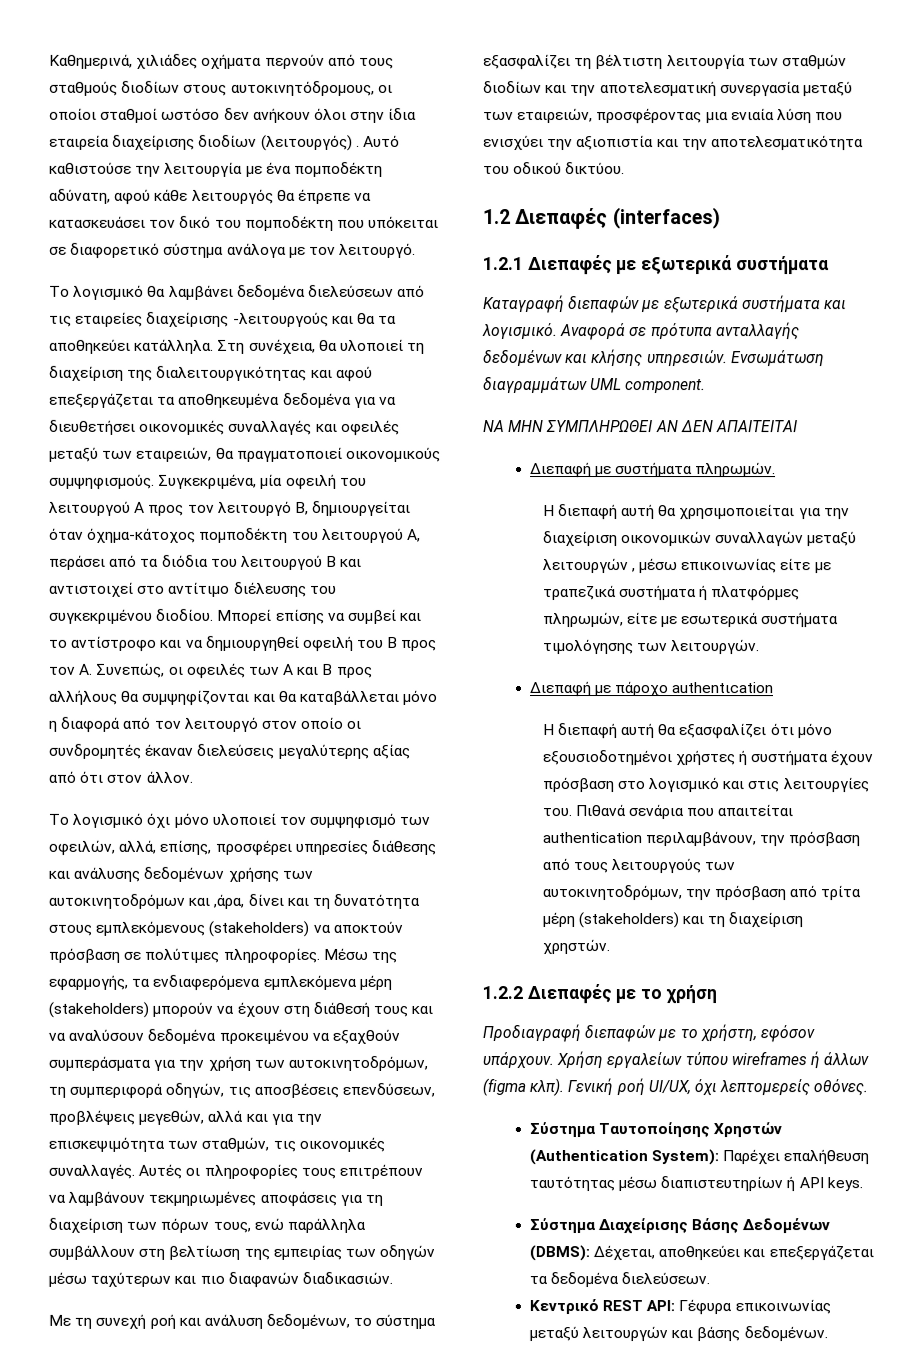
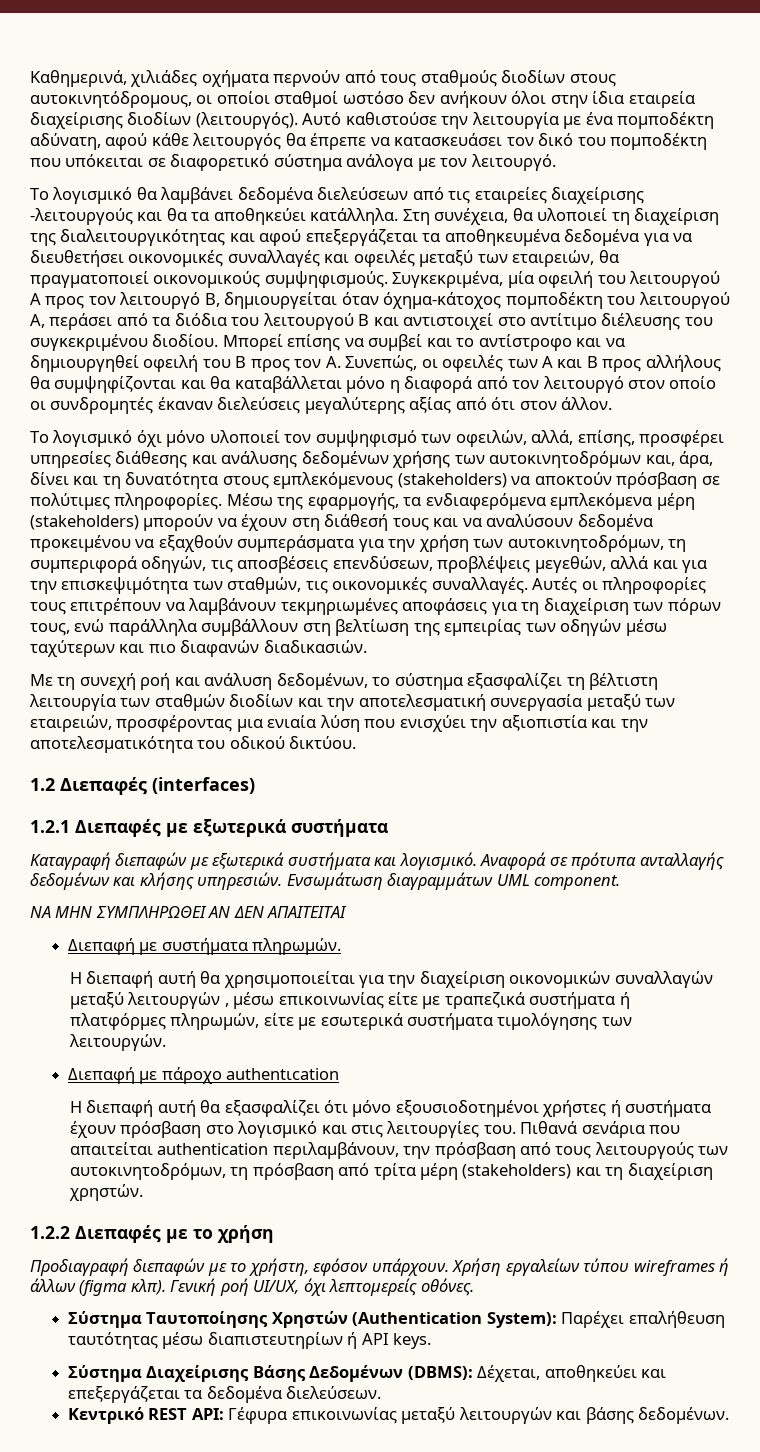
[260,134,360,151] (λειτουργός) . -> [195,112,298,129] (λειτουργός).
[188,893,245,909] και ,άρα, -> [645,451,714,468] και, άρα,
[684,889,711,901] την -> [230,1167,249,1180] τη

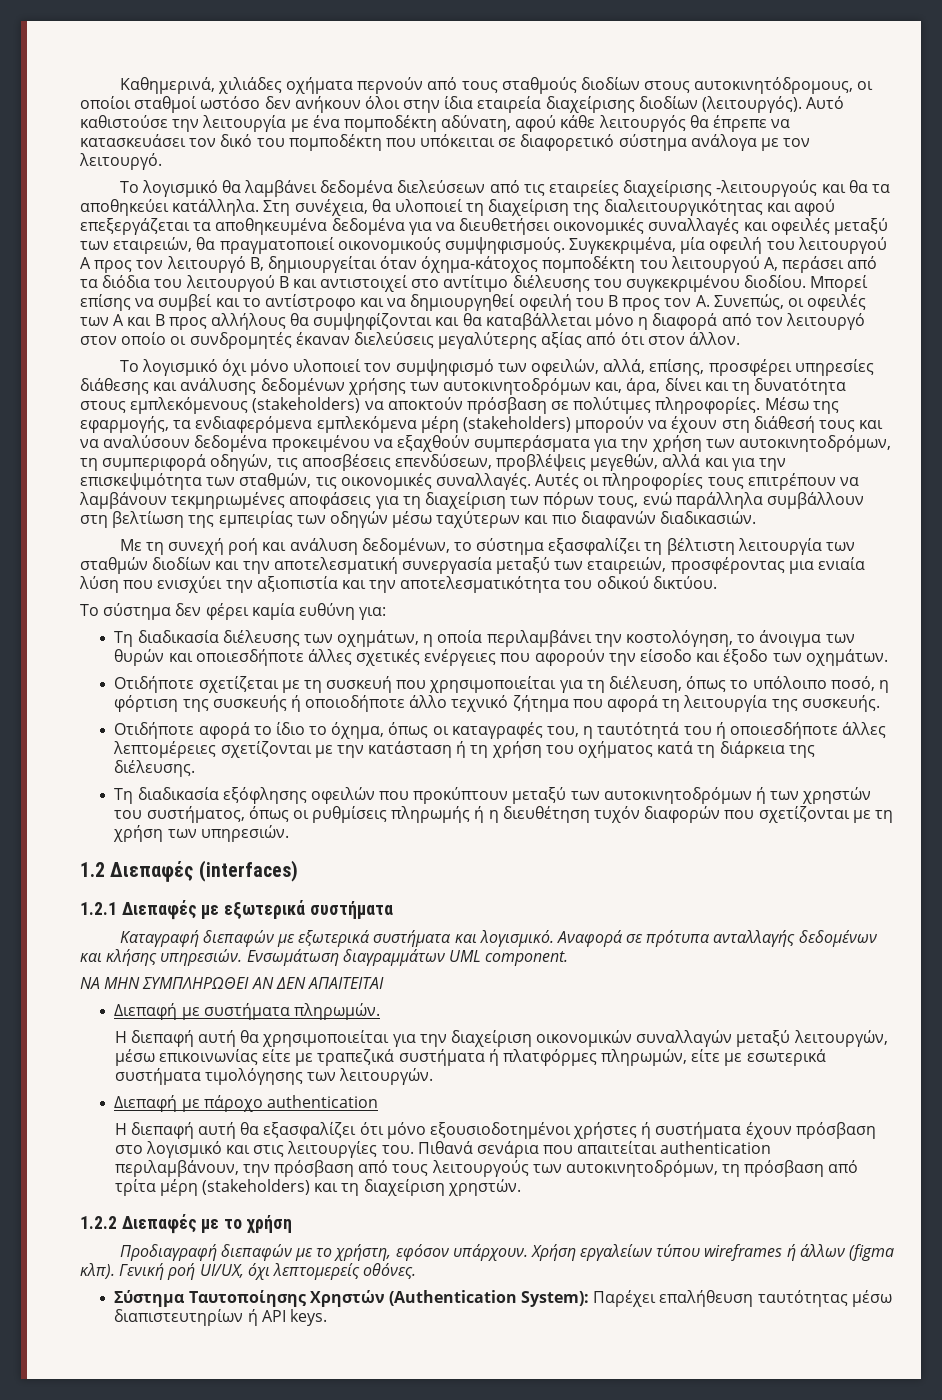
(357, 742) none -> [80,603,387,620] [114,630,855,647] [114,649,888,666] [114,676,889,693] [114,695,880,712] [114,722,887,739] [113,741,815,758] [114,760,196,777] [114,787,872,804] [114,806,893,823] [113,825,289,842] // Το σύστημα δεν φέρει καμία ευθύνη για: // Τη διαδικασία διέλευσης των οχημάτων, η οποία περιλαμβάνει την κοστολόγηση, το άνοιγμα των θυρών και οποιεσδήποτε άλλες σχετικές ενέργειες που αφορούν την είσοδο και έξοδο των οχημάτων. // Οτιδήποτε σχετίζεται με τη συσκευή που χρησιμοποιείται για τη διέλευση, όπως το υπόλοιπο ποσό, η φόρτιση της συσκευής ή οποιοδήποτε άλλο τεχνικό ζήτημα που αφορά τη λειτουργία της συσκευής. // Οτιδήποτε αφορά το ίδιο το όχημα, όπως οι καταγραφές του, η ταυτότητά του ή οποιεσδήποτε άλλες λεπτομέρειες σχετίζονται με την κατάσταση ή τη χρήση του οχήματος κατά τη διάρκεια της διέλευσης. // Τη διαδικασία εξόφλησης οφειλών που προκύπτουν μεταξύ των αυτοκινητοδρόμων ή των χρηστών του συστήματος, όπως οι ρυθμίσεις πληρωμής ή η διευθέτηση τυχόν διαφορών που σχετίζονται με τη χρήση των υπηρεσιών.
[127,992,229,1009] λειτουργών , -> [793,1030,888,1047] λειτουργών,
[226,1068,340,1080] authentιcation -> [266,1095,378,1108] authentication
[68,1365,667,1382] [68,1386,382,1403] [68,1407,730,1424] // Σύστημα Διαχείρισης Βάσης Δεδομένων (DBMS): Δέχεται, αποθηκεύει και επεξεργάζεται τα δεδομένα διελεύσεων. // Κεντρικό REST API: Γέφυρα επικοινωνίας μεταξύ λειτουργών και βάσης δεδομένων. -> (327, 1317) none

